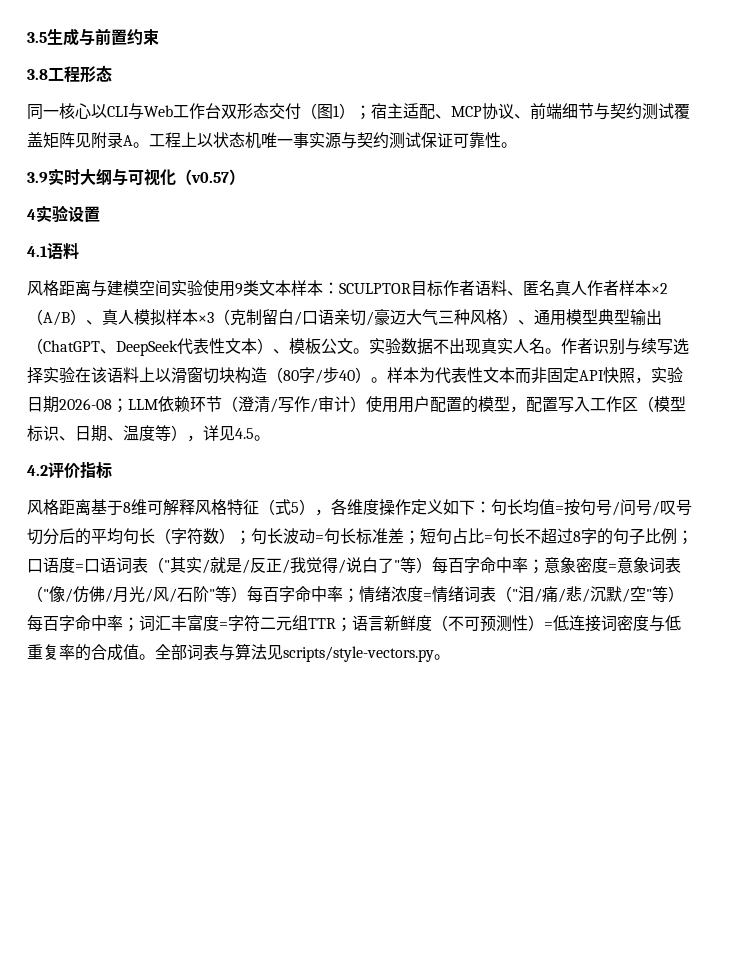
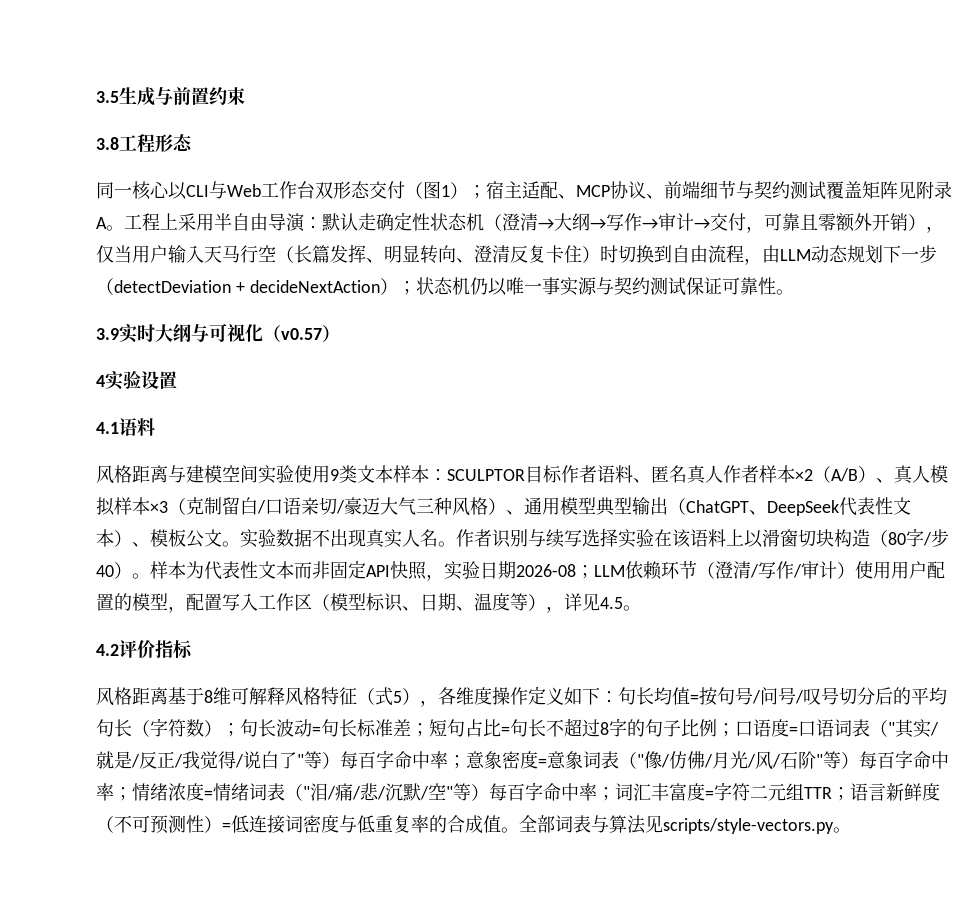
[197,132,261,149] 以状态机 -> [178,212,944,233] [96,244,937,265] [96,277,507,296] 采用半自由导演：默认走确定性状态机（澄清→大纲→写作→审计→交付，可靠且零额外开销），仅当用户输入天马行空（长篇发挥、明显转向、澄清反复卡住）时切换到自由流程，由LLM动态规划下一步（detectDeviation + decideNextAction）；状态机仍以

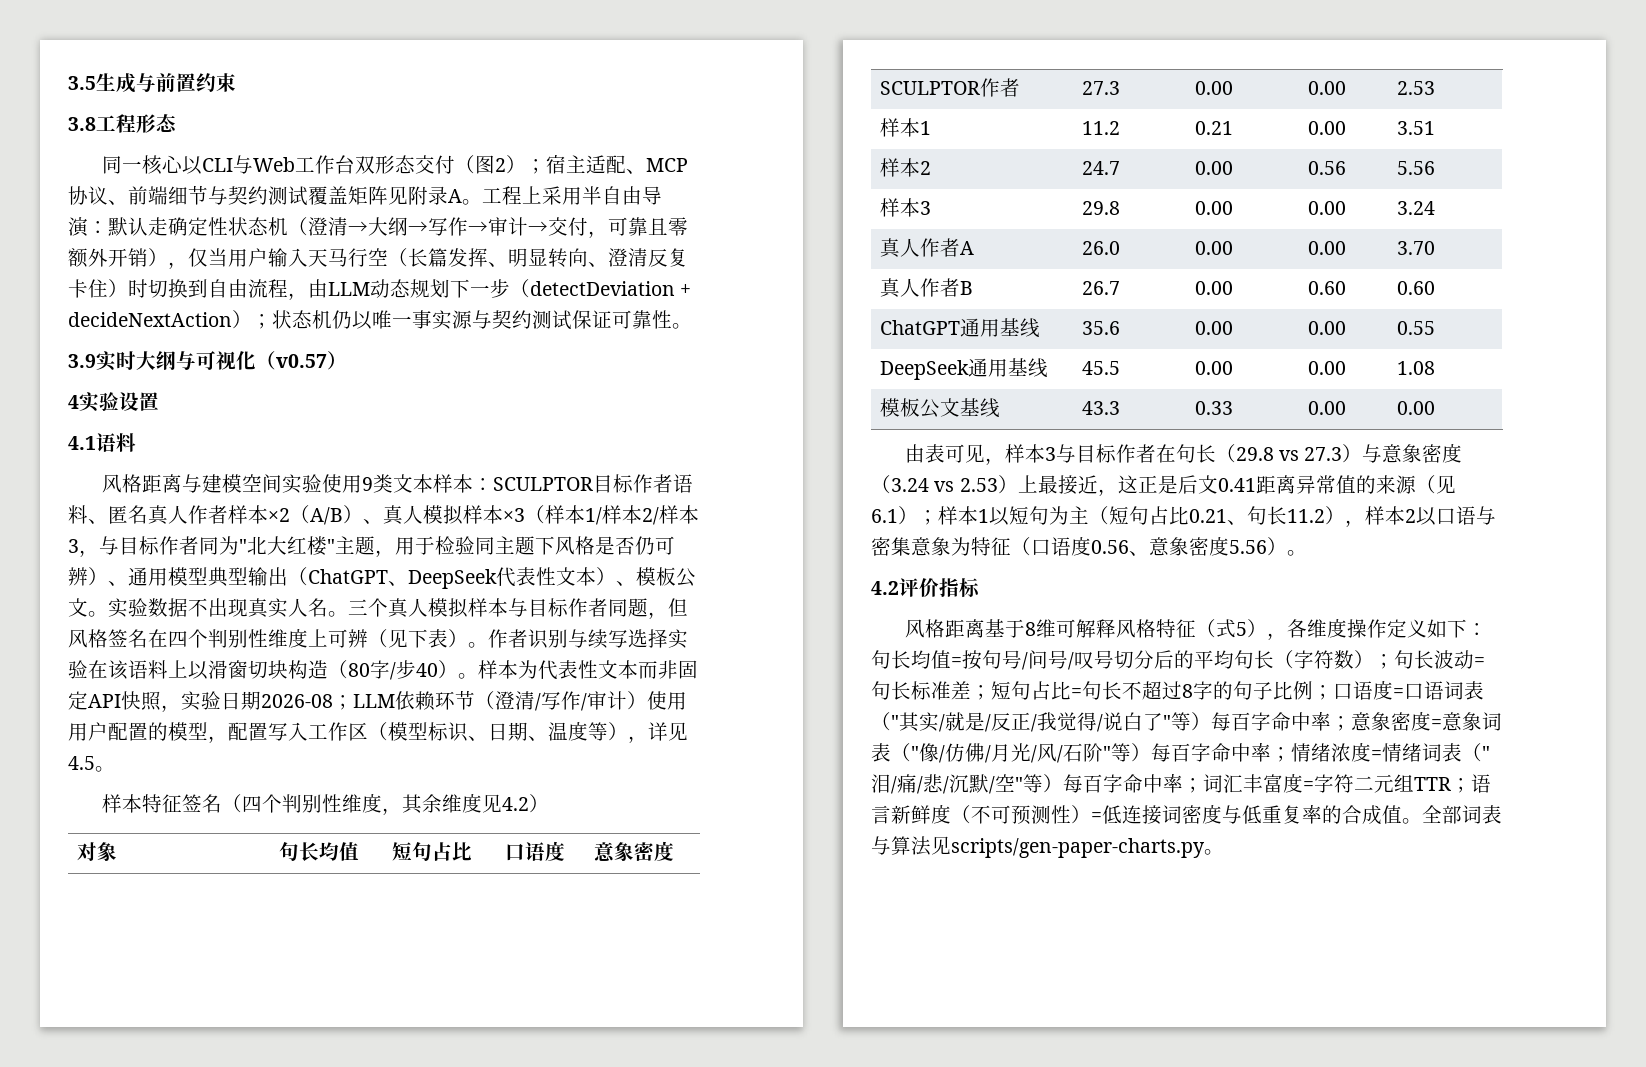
[441,185,450,197] 1 -> [494,158,506,172] 2
[186,497,488,516] 克制留白/口语亲切/豪迈大气三种风格 -> [545,505,699,525] [68,536,675,557] [68,567,88,586] 样本1/样本2/样本3，与目标作者同为"北大红楼"主题，用于检验同主题下风格是否仍可辨
(456, 544) none -> [348,598,688,619] [68,629,488,648] 三个真人模拟样本与目标作者同题，但风格签名在四个判别性维度上可辨（见下表）。
(641, 608) none -> [101,794,549,815] [76,842,117,861] [278,842,359,862] [391,842,472,862] [504,841,565,861] [593,841,674,862] [879,78,1020,97] [1081,81,1120,95] [1194,81,1233,95] [1307,81,1346,95] [1396,81,1435,95] [879,118,931,137] [1081,121,1120,135] [1194,121,1233,135] [1307,121,1346,135] [1396,121,1435,135] [879,158,931,177] [1081,161,1120,175] [1194,161,1233,175] [1307,161,1346,175] [1396,161,1435,175] [879,198,931,217] [1081,201,1120,215] [1194,201,1233,215] [1307,201,1346,215] [1396,201,1435,215] [879,238,974,258] [1081,241,1120,255] [1194,241,1233,255] [1307,241,1346,255] [1396,241,1435,255] [879,278,973,298] [1081,281,1120,295] [1194,281,1233,295] [1307,281,1346,295] [1396,281,1435,295] [879,318,1040,338] [1081,321,1120,335] [1194,321,1233,335] [1307,321,1346,335] [1396,321,1435,335] [879,358,1048,380] [1081,361,1120,375] [1194,361,1233,375] [1307,361,1346,375] [1396,361,1435,375] [879,398,1000,418] [1081,401,1120,415] [1194,401,1233,415] [1307,401,1346,415] [1396,401,1435,415] [904,444,1463,465] [871,475,1456,496] [871,506,1496,527] [871,537,1307,556] // 样本特征签名（四个判别性维度，其余维度见4.2） // 对象 | 句长均值 | 短句占比 | 口语度 | 意象密度 // SCULPTOR作者 | 27.3 | 0.00 | 0.00 | 2.53 // 样本1 | 11.2 | 0.21 | 0.00 | 3.51 // 样本2 | 24.7 | 0.00 | 0.56 | 5.56 // 样本3 | 29.8 | 0.00 | 0.00 | 3.24 // 真人作者A | 26.0 | 0.00 | 0.00 | 3.70 // 真人作者B | 26.7 | 0.00 | 0.60 | 0.60 // ChatGPT通用基线 | 35.6 | 0.00 | 0.00 | 0.55 // DeepSeek通用基线 | 45.5 | 0.00 | 0.00 | 1.08 // 模板公文基线 | 43.3 | 0.33 | 0.00 | 0.00 // 由表可见，样本3与目标作者在句长（29.8 vs 27.3）与意象密度（3.24 vs 2.53）上最接近，这正是后文0.41距离异常值的来源（见6.1）；样本1以短句为主（短句占比0.21、句长11.2），样本2以口语与密集意象为特征（口语度0.56、意象密度5.56）。
[663,818,834,834] scripts/style-vectors.py -> [951,838,1205,858] scripts/gen-paper-charts.py

